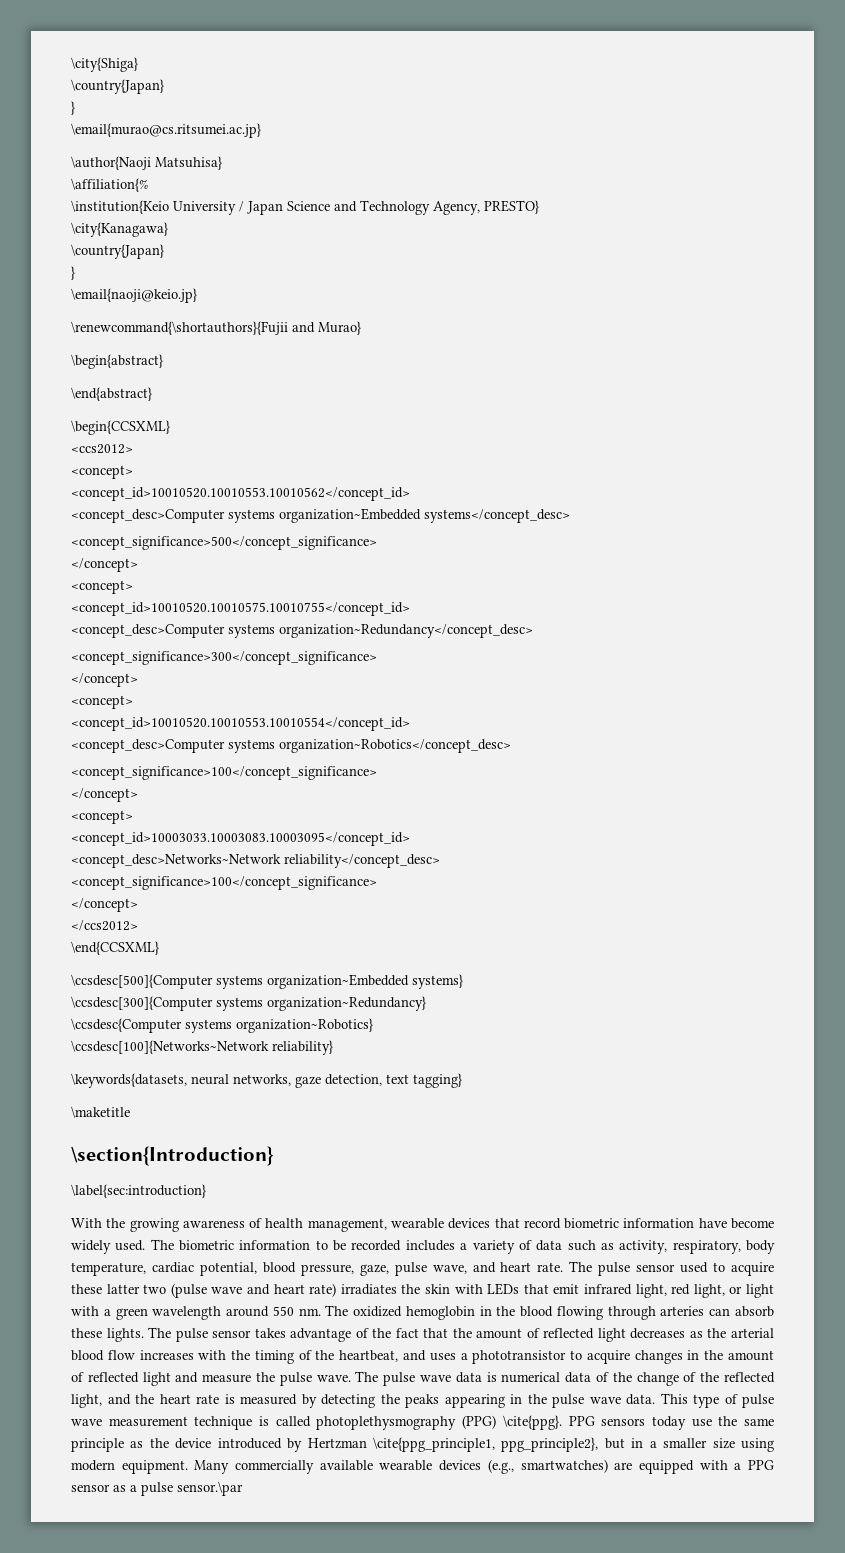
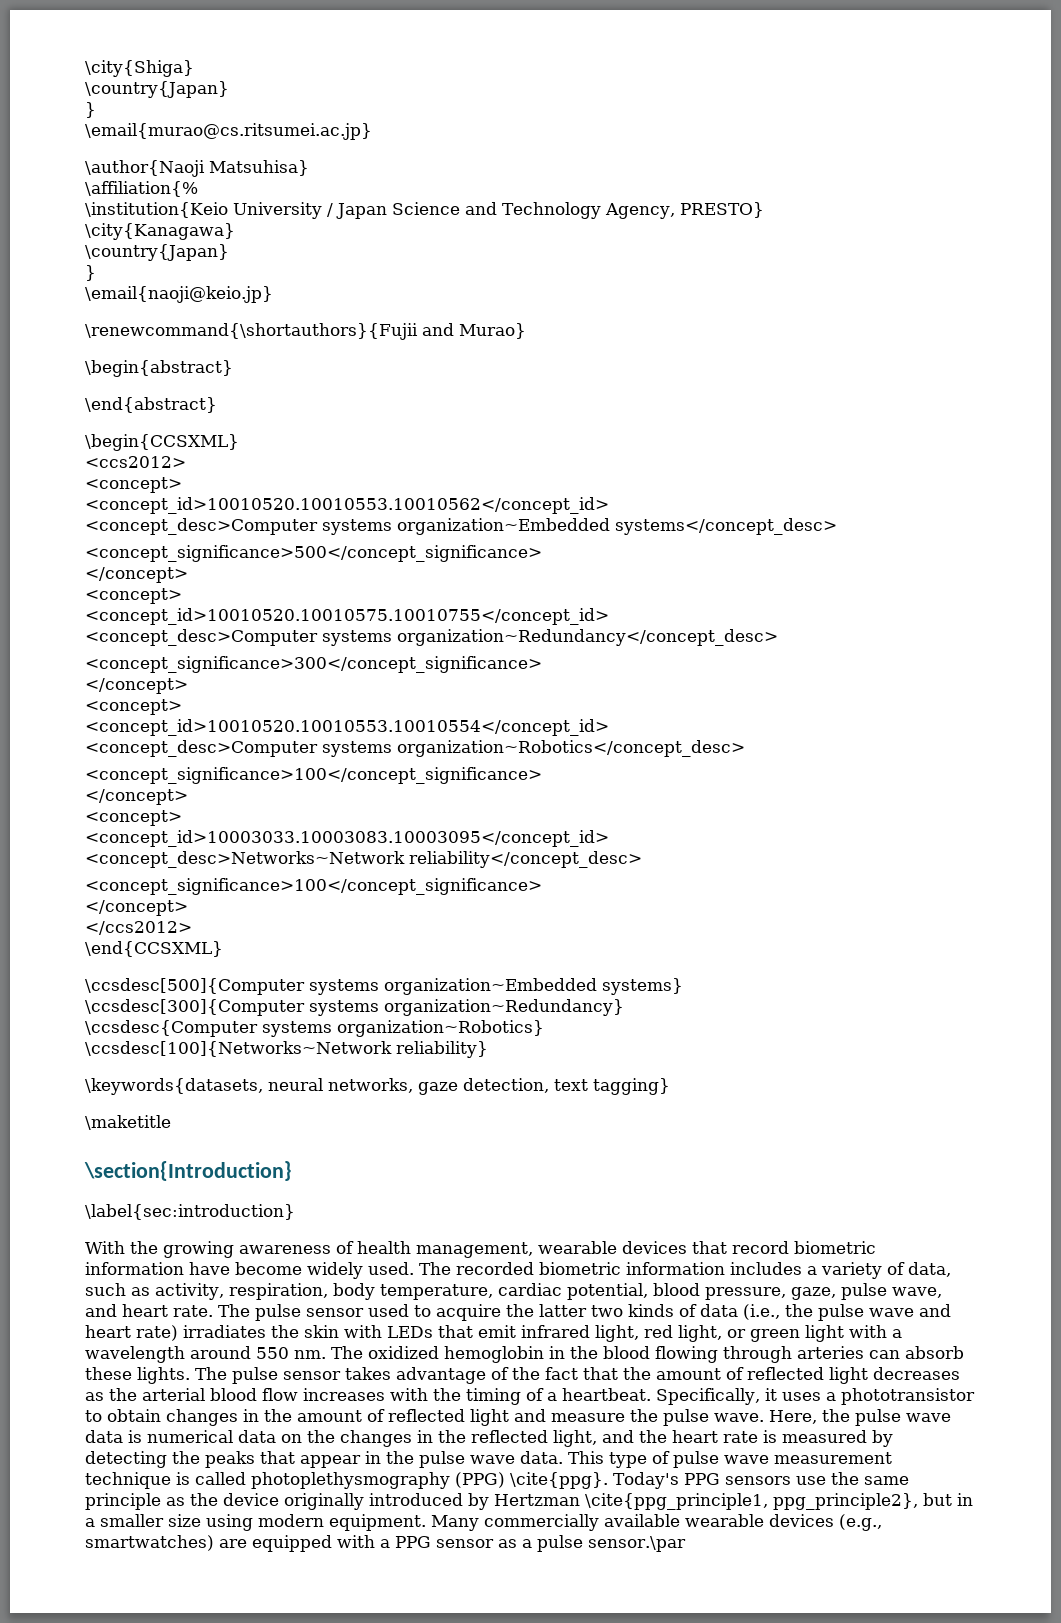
[179,1240,402,1251] biometric information to be recorded -> [456,1262,725,1275] recorded biometric information
[536,1240,563,1251] data -> [908,1262,951,1277] data,
[672,1240,741,1254] respiratory, -> [228,1283,328,1300] respiration,
[71,1284,102,1294] these -> [506,1304,534,1317] the
[170,1283,207,1298] (pulse -> [628,1304,864,1321] kinds of data (i.e., the pulse
(743, 1290) none -> [750,1329,800,1342] green
[115,1308,148,1320] green -> (902, 1333) none
[315,1350,426,1362] the heartbeat, and -> [547,1388,777,1405] a heartbeat. Specifically, it
[586,1350,630,1364] acquire -> [107,1409,161,1422] obtain
[355,1371,379,1382] The -> [769,1409,850,1424] Here, the
[596,1372,697,1386] of the change of -> [281,1430,433,1447] on the changes in
[444,1394,505,1408] appearing -> [260,1451,361,1468] that appear
(562, 1422) none -> [613,1472,679,1489] Today's
[651,1416,686,1430] today -> (791, 1480) none
(212, 1443) none -> [284,1493,364,1510] originally

